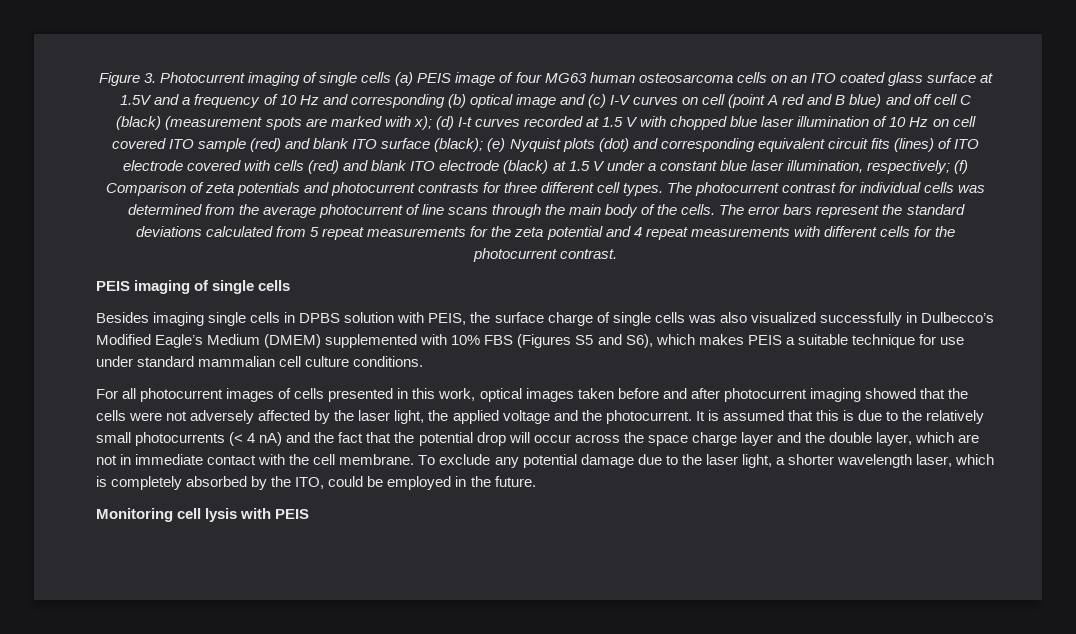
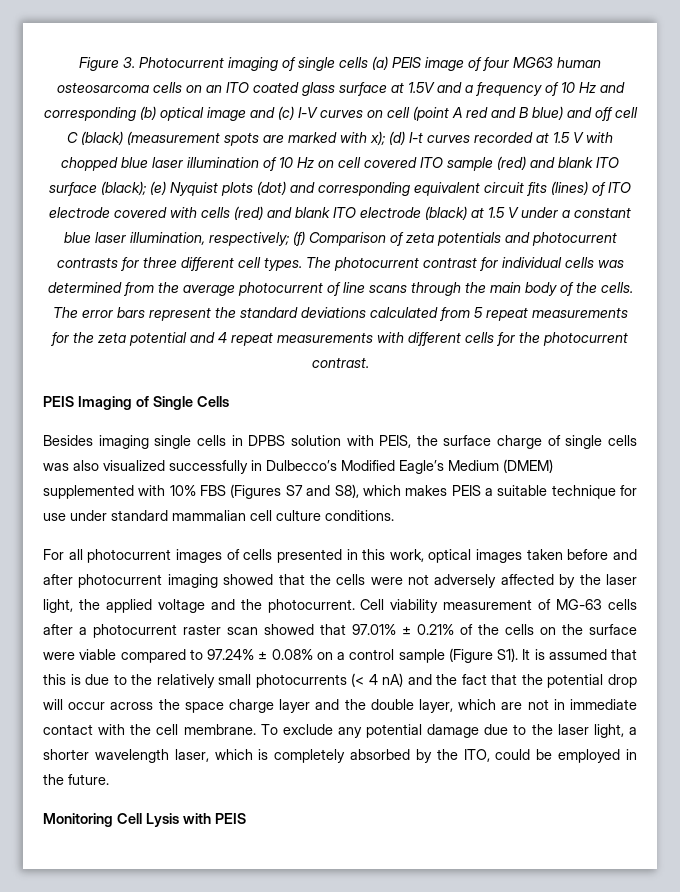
[134,280,291,294] imaging of single cells -> [78,396,229,410] Imaging of Single Cells
[575,334,653,348] S5 and S6), -> [285,484,359,498] S7 and S8),
(692, 417) none -> [360,599,637,613] [43,624,637,638] [43,648,518,663] Cell viability measurement of MG-63 cells after a photocurrent raster scan showed that 97.01% ± 0.21% of the cells on the surface were viable compared to 97.24% ± 0.08% on a control sample (Figure S1).
[177,508,238,522] cell lysis -> [117,813,179,827] Cell Lysis

